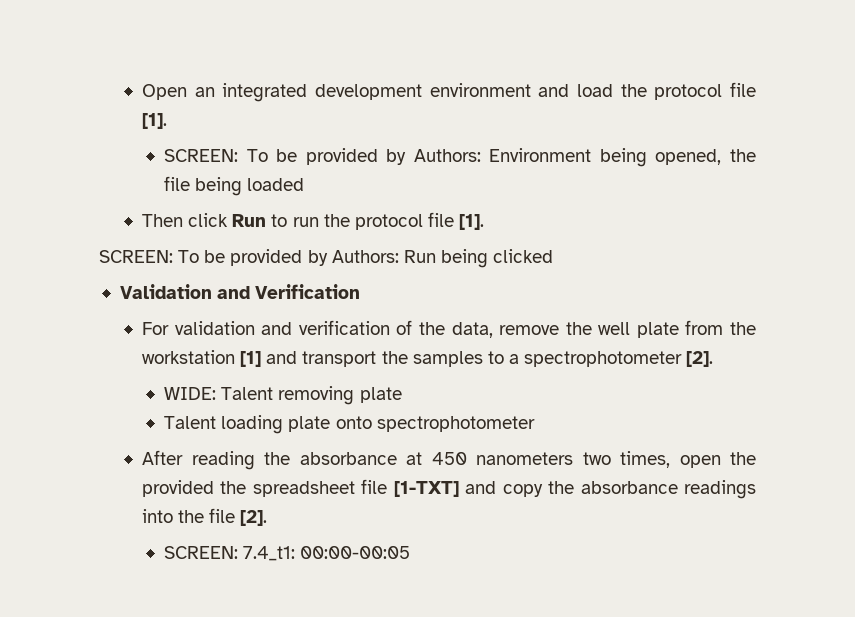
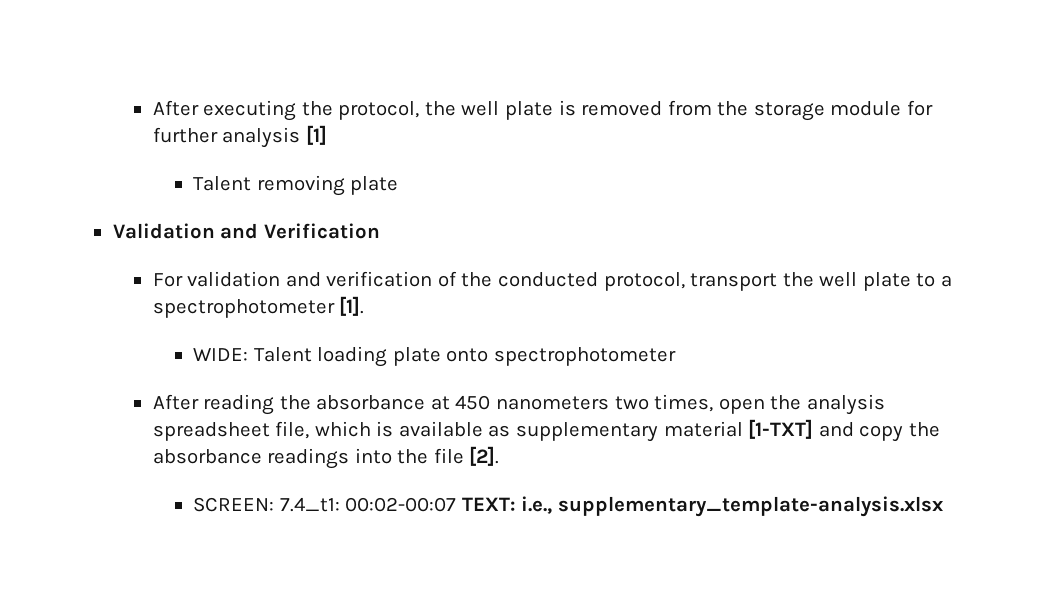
[142,82,756,102] [142,113,168,129] [164,148,757,167] [164,176,305,196] [142,212,485,230] [99,249,554,268] Open an integrated development environment and load the protocol file [1]. // SCREEN: To be provided by Authors: Environment being opened, the file being loaded // Then click Run to run the protocol file [1]. // SCREEN: To be provided by Authors: Run being clicked -> [152,100,933,121] [152,125,327,148] [193,175,399,196] After executing the protocol, the well plate is removed from the storage module for further analysis [1] // Talent removing plate
[451,320,756,338] [142,350,483,367] data, remove the well plate from the workstation [1] and transport the samples -> [498,272,911,291] conducted protocol, transport the well plate
[686,351,714,367] [2]. -> [339,296,365,316] [1].
[278,386,402,405] [164,416,217,429] removing plate // Talent -> (312, 354) none
[142,479,388,497] provided the spreadsheet file -> [806,394,885,415] [152,421,743,442] analysis spreadsheet file, which is available as supplementary material
[300,546,411,559] 00:00-00:05 -> [345,496,943,517] 00:02-00:07 TEXT: i.e., supplementary_template-analysis.xlsx

